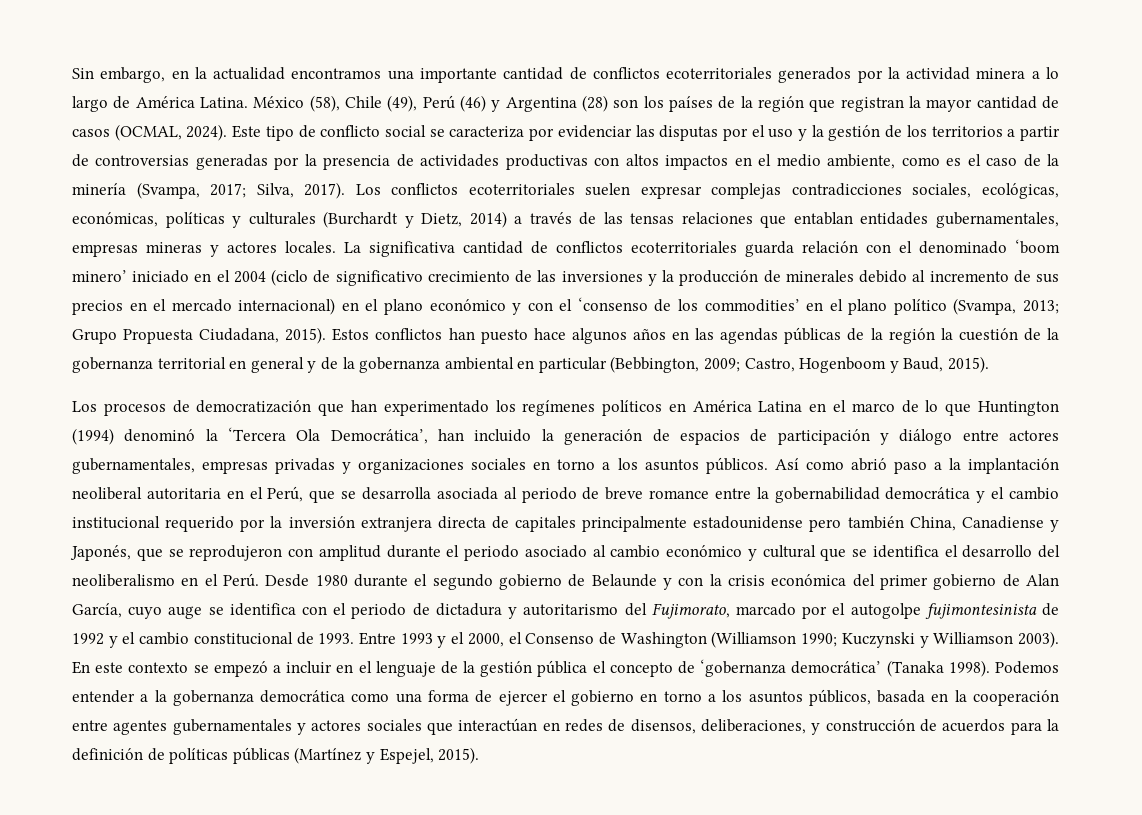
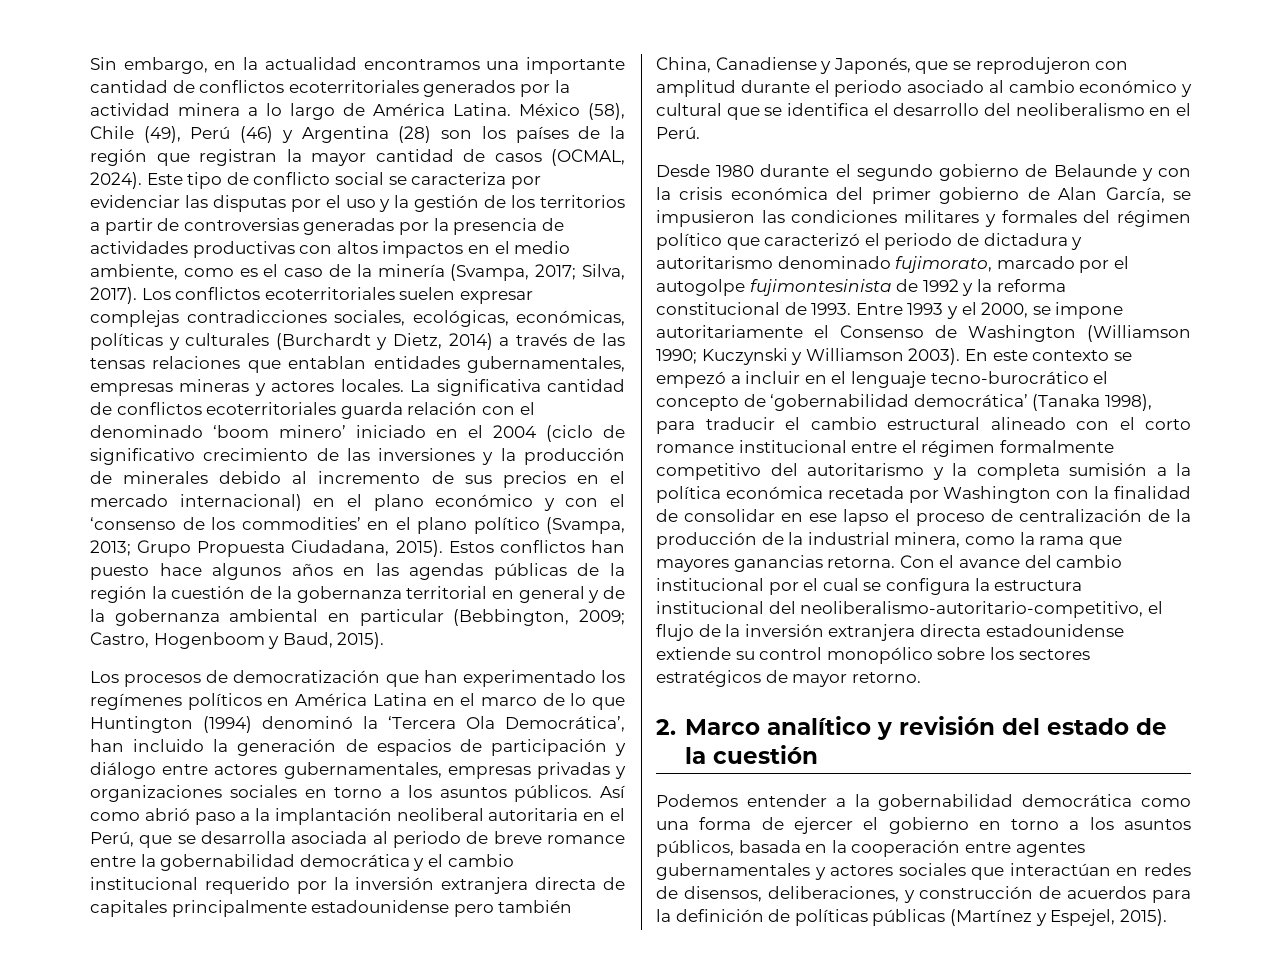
(259, 580) none -> (700, 132) //
[128,603,328,619] cuyo auge se identifica con -> [1173,191,1191,200] [656,210,1191,227] [656,233,861,250] se impusieron las condiciones militares y formales del régimen político que caracterizó
[624,603,730,619] del Fujimorato, -> [777,256,993,273] denominado fujimorato,
[122,632,190,645] el cambio -> [976,279,1066,292] la reforma
(504, 640) none -> [1032,302,1124,319] [656,325,803,338] se impone autoritariamente
[440,660,588,677] de la gestión pública -> [930,371,1089,384] tecno-burocrático
[700,659,787,677] ‘gobernanza -> [770,394,910,411] ‘gobernabilidad
[948,660,990,677] 1998). -> [1104,394,1152,411] [656,417,1191,434] [656,440,1114,457] [656,463,1191,480] [656,486,1191,503] [656,509,1191,526] [656,532,1122,549] [656,555,1123,572] [656,578,1083,595] [656,601,1163,618] [656,624,1124,641] [656,647,1090,664] [656,670,921,687] [656,716,1167,740] [684,745,818,764] 1998), para traducir el cambio estructural alineado con el corto romance institucional entre el régimen formalmente competitivo del autoritarismo y la completa sumisión a la política económica recetada por Washington con la finalidad de consolidar en ese lapso el proceso de centralización de la producción de la industrial minera, como la rama que mayores ganancias retorna. Con el avance del cambio institucional por el cual se configura la estructura institucional del neoliberalismo-autoritario-competitivo, el flujo de la inversión extranjera directa estadounidense extiende su control monopólico sobre los sectores estratégicos de mayor retorno. // 2. Marco analítico y revisión del estado de la cuestión //
[172,690,254,706] gobernanza -> [878,794,1014,811] gobernabilidad

